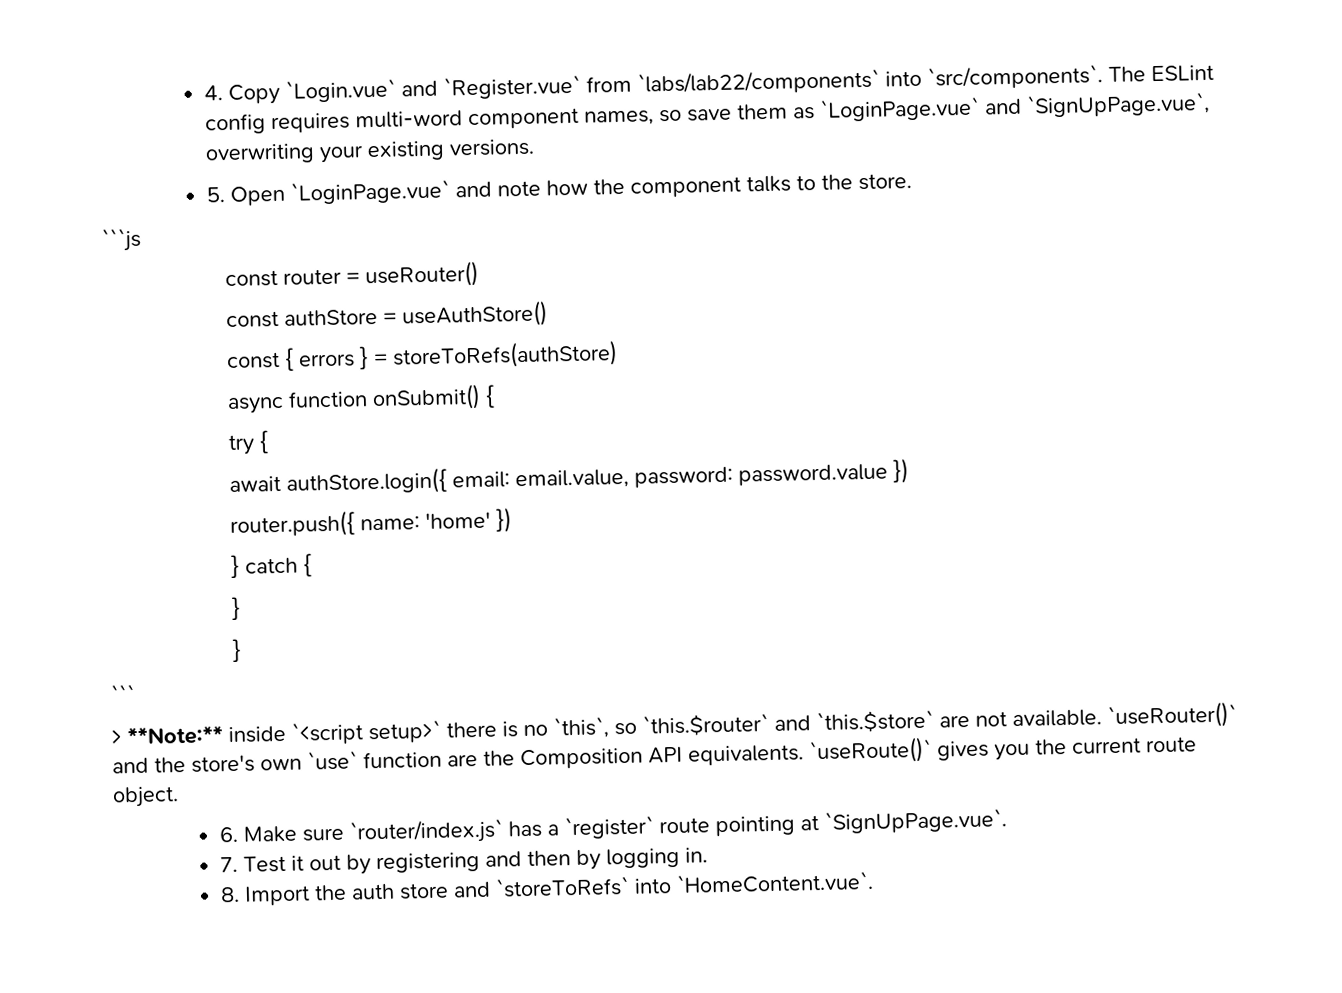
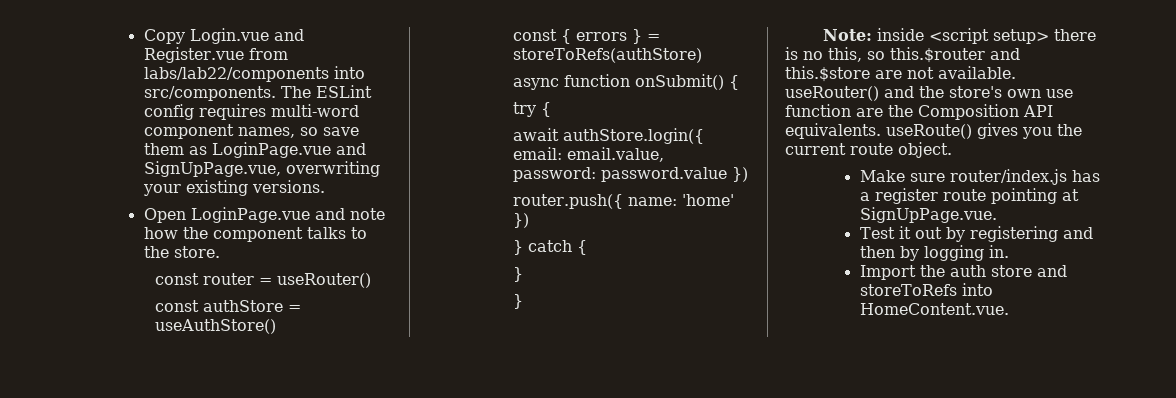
[203,64,1103,105] 4. Copy `Login.vue` and `Register.vue` from `labs/lab22/components` into `src/components`. -> [143,28,304,44] [143,47,288,63] [143,66,365,82] [143,86,276,101] Copy Login.vue and Register.vue from labs/lab22/components into src/components.
[818,91,1210,122] `LoginPage.vue` and `SignUpPage.vue`, -> [211,142,366,158] [143,161,281,177] LoginPage.vue and SignUpPage.vue,
[205,179,450,206] 5. Open `LoginPage.vue` -> [143,207,310,223] Open LoginPage.vue
[101,227,141,252] // ```js -> (220, 252) none
[110,683,136,703] [111,709,934,746] ``` // > **Note:** inside `<script setup>` there is no `this`, so `this.$router` and `this.$store` -> [823,28,1097,44] [785,47,1020,63] [785,66,870,82] Note: inside <script setup> there is no this, so this.$router and this.$store
[1107,701,1237,730] `useRouter()` -> [785,86,879,101] useRouter()
[307,750,358,771] `use` -> [1046,89,1073,98] use
[808,736,932,765] `useRoute()` -> [886,124,972,139] useRoute()
[218,826,238,843] 6. -> (952, 150) none
[348,818,504,845] `router/index.js` -> [949,169,1067,185] router/index.js
[563,815,654,840] `register` -> [874,188,938,204] register
[823,808,1007,834] [219,856,238,873] `SignUpPage.vue`. // 7. -> [859,207,997,223] SignUpPage.vue. //
[219,886,240,903] 8. -> (1009, 251) none
[494,870,874,898] `storeToRefs` into `HomeContent.vue`. -> [859,283,993,296] [859,303,1009,315] storeToRefs into HomeContent.vue.

